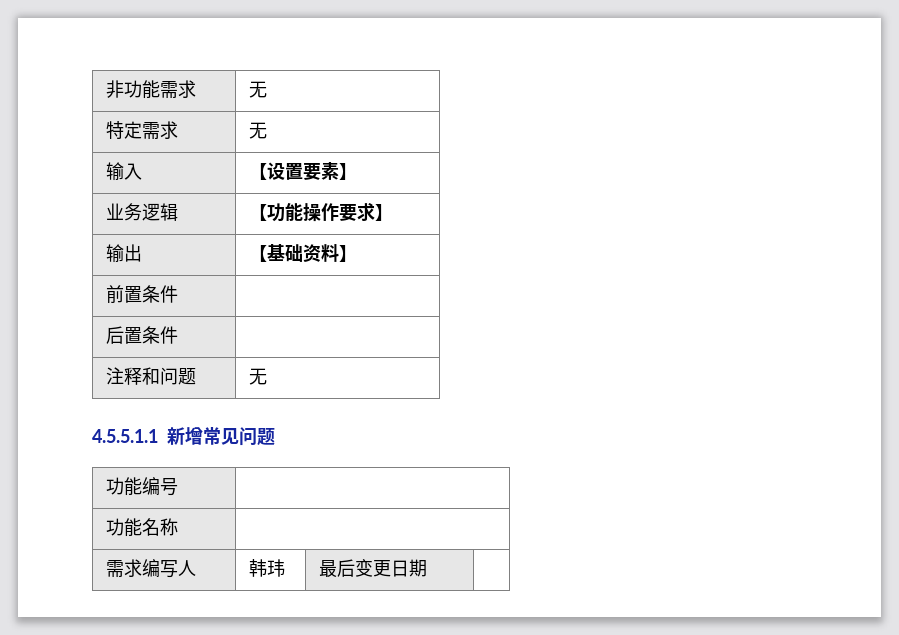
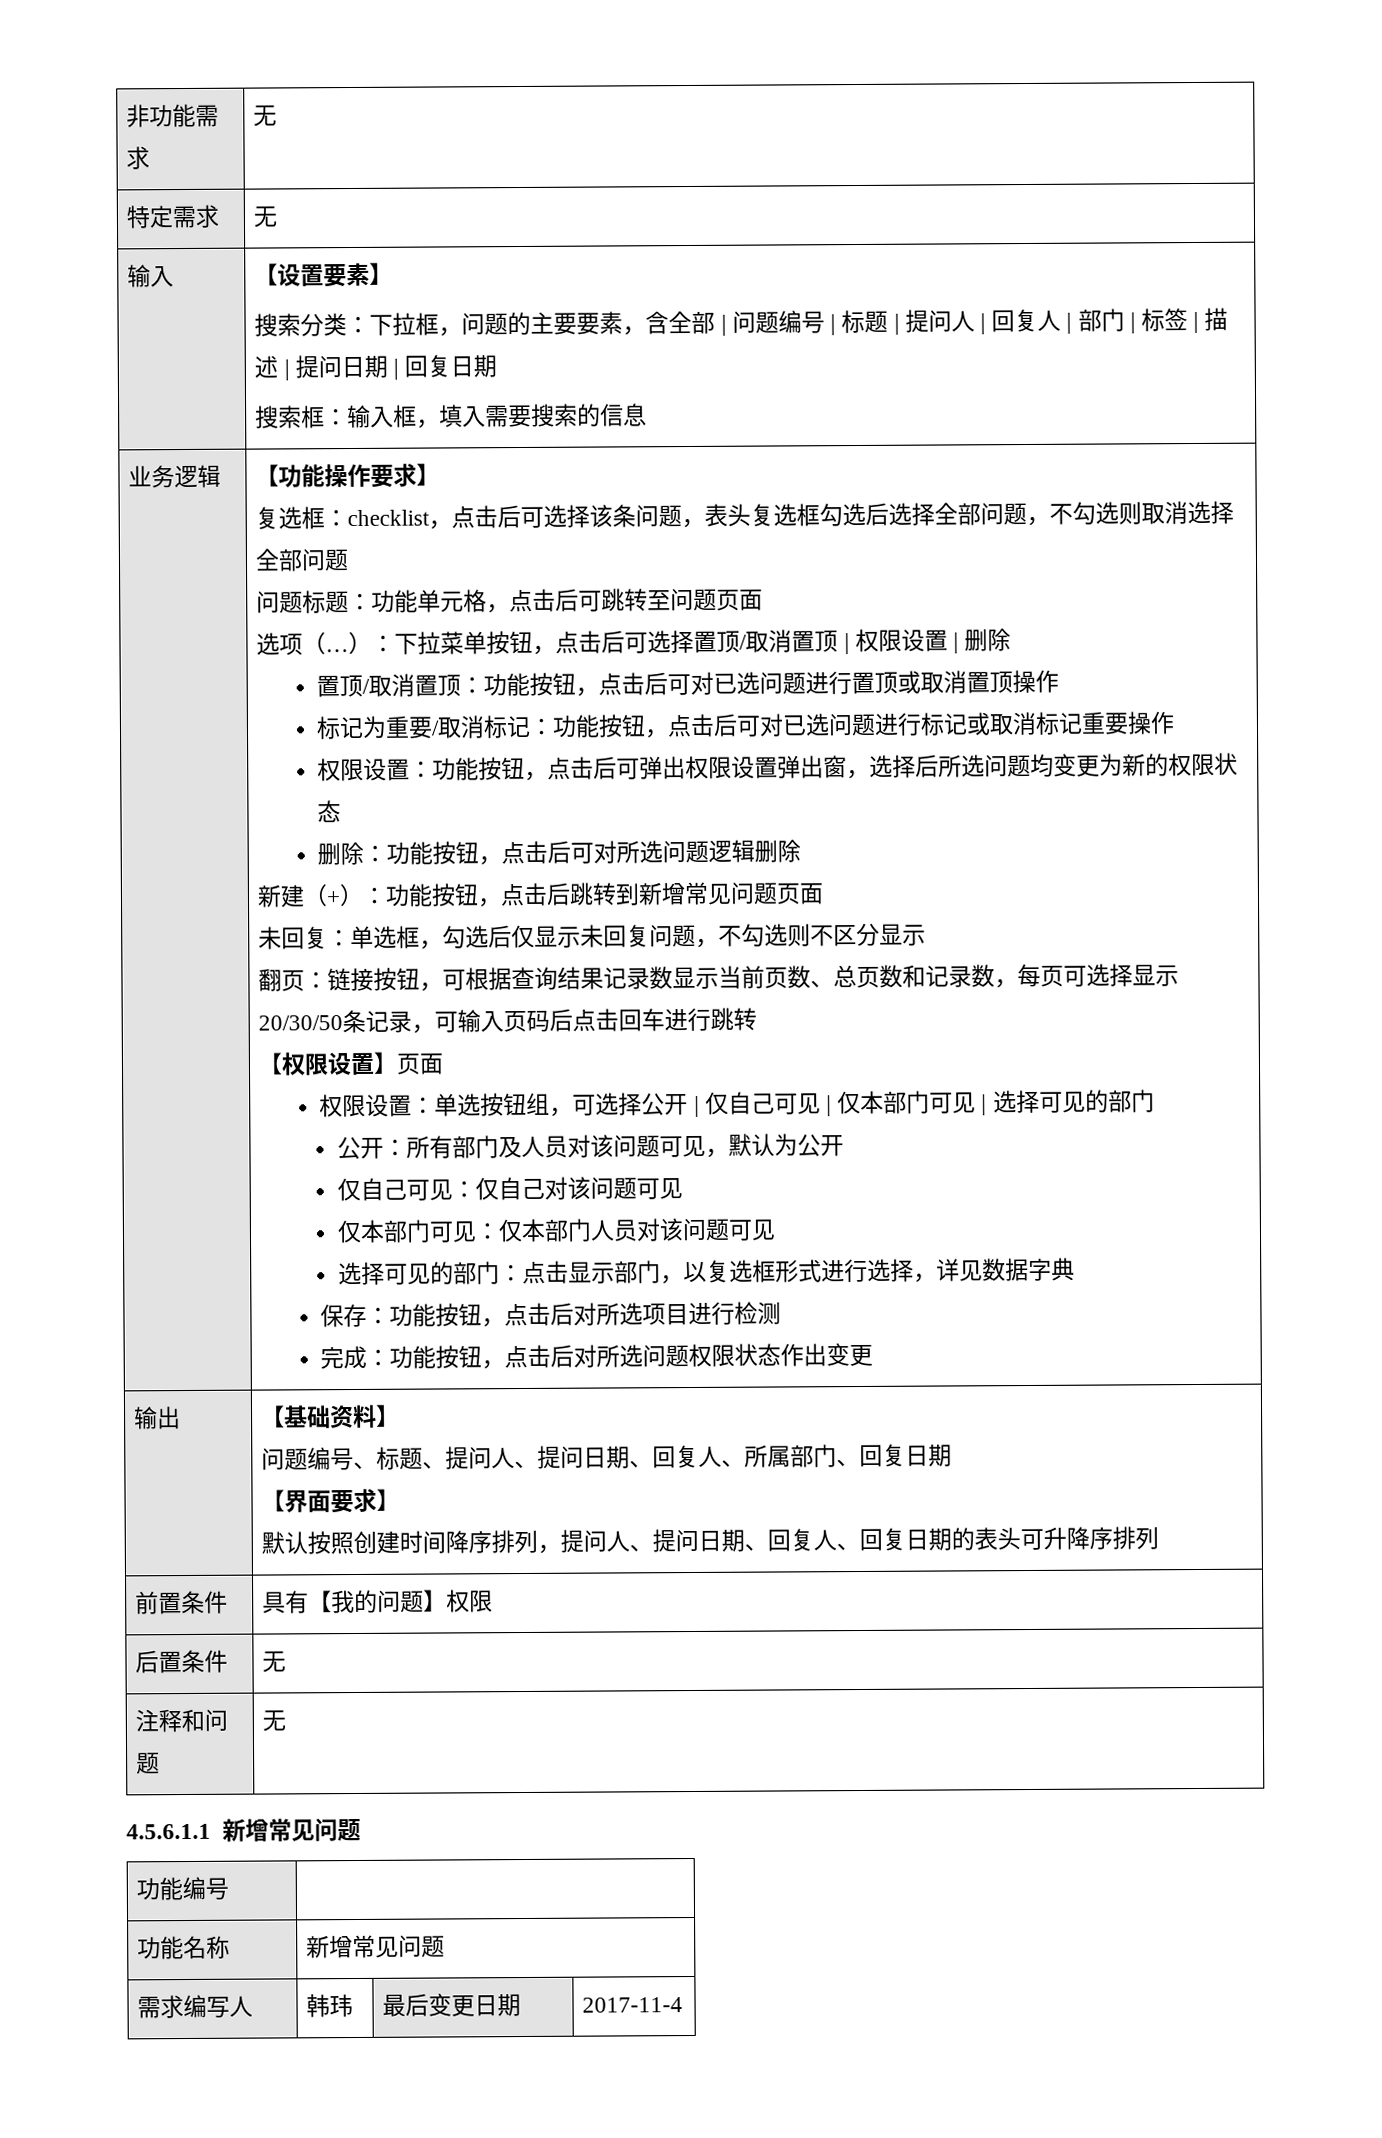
(357, 171) none -> [254,307,1229,337] [254,354,498,381] [255,403,648,429] // 搜索分类：下拉框，问题的主要要素，含全部 | 问题编号 | 标题 | 提问人 | 回复人 | 部门 | 标签 | 描述 | 提问日期 | 回复日期 // 搜索框：输入框，填入需要搜索的信息
[105,244,142,263] [248,244,357,262] [105,285,178,303] // 输出 | 【基础资料】 // 前置条件 | -> [255,500,1235,530] [255,548,350,572] [256,587,764,614] [256,628,1012,656] [316,669,1060,698] [316,711,1176,740] [317,752,1239,782] [317,800,342,823] [317,839,802,866] [257,881,825,908] [258,922,927,950] [258,963,1180,992] [258,1007,758,1034] [258,1051,445,1076] [319,1089,1155,1118] [336,1133,844,1160] [336,1176,683,1202] [336,1217,776,1244] [337,1257,1075,1286] [320,1301,782,1328] [320,1343,874,1370] [133,1406,182,1430] [260,1404,401,1429] [261,1443,953,1471] [261,1488,401,1514] [261,1526,1160,1555] [135,1590,229,1615] [262,1589,494,1614] // 复选框：checklist，点击后可选择该条问题，表头复选框勾选后选择全部问题，不勾选则取消选择全部问题 // 问题标题：功能单元格，点击后可跳转至问题页面 // 选项（…）：下拉菜单按钮，点击后可选择置顶/取消置顶 | 权限设置 | 删除 // 置顶/取消置顶：功能按钮，点击后可对已选问题进行置顶或取消置顶操作 // 标记为重要/取消标记：功能按钮，点击后可对已选问题进行标记或取消标记重要操作 // 权限设置：功能按钮，点击后可弹出权限设置弹出窗，选择后所选问题均变更为新的权限状态 // 删除：功能按钮，点击后可对所选问题逻辑删除 // 新建（+）：功能按钮，点击后跳转到新增常见问题页面 // 未回复：单选框，勾选后仅显示未回复问题，不勾选则不区分显示 // 翻页：链接按钮，可根据查询结果记录数显示当前页数、总页数和记录数，每页可选择显示20/30/50条记录，可输入页码后点击回车进行跳转 // 【权限设置】页面 // 权限设置：单选按钮组，可选择公开 | 仅自己可见 | 仅本部门可见 | 选择可见的部门 // 公开：所有部门及人员对该问题可见，默认为公开 // 仅自己可见：仅自己对该问题可见 // 仅本部门可见：仅本部门人员对该问题可见 // 选择可见的部门：点击显示部门，以复选框形式进行选择，详见数据字典 // 保存：功能按钮，点击后对所选项目进行检测 // 完成：功能按钮，点击后对所选问题权限状态作出变更 // 输出 | 【基础资料】 // 问题编号、标题、提问人、提问日期、回复人、所属部门、回复日期 // 【界面要求】 // 默认按照创建时间降序排列，提问人、提问日期、回复人、回复日期的表头可升降序排列 // 前置条件 | 具有【我的问题】权限
(178, 335) none -> [262,1651,287,1673] 无
[92,429,158,443] 4.5.5.1.1 -> [126,1823,211,1840] 4.5.6.1.1
(178, 527) none -> [306,1934,446,1959] 新增常见问题
(427, 568) none -> [582,1997,684,2013] 2017-11-4

